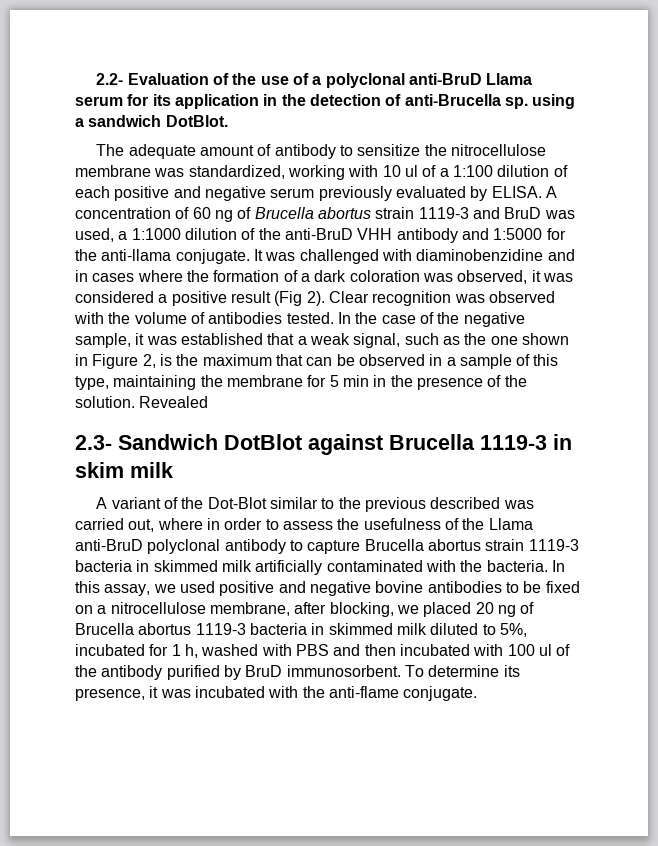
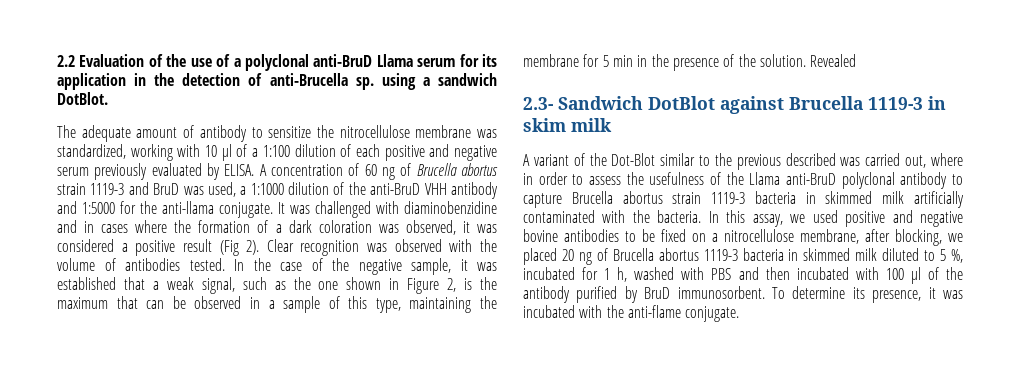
[96,73,124,85] 2.2- -> [57,55,75,67] 2.2
[404,165,418,177] ul -> [221,144,232,161] μl
[499,623,527,637] 5%, -> [940,249,964,263] 5 %,
[538,644,552,656] ul -> [910,267,921,284] μl

